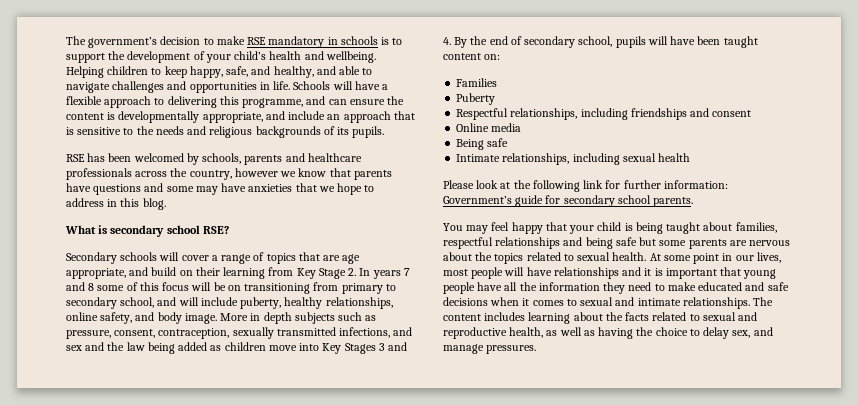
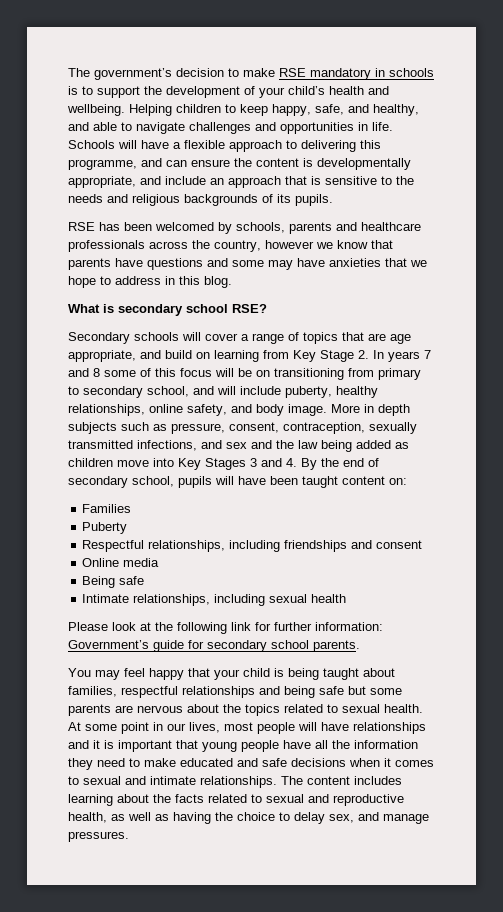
[195,267,220,276] their -> (210, 355) none

